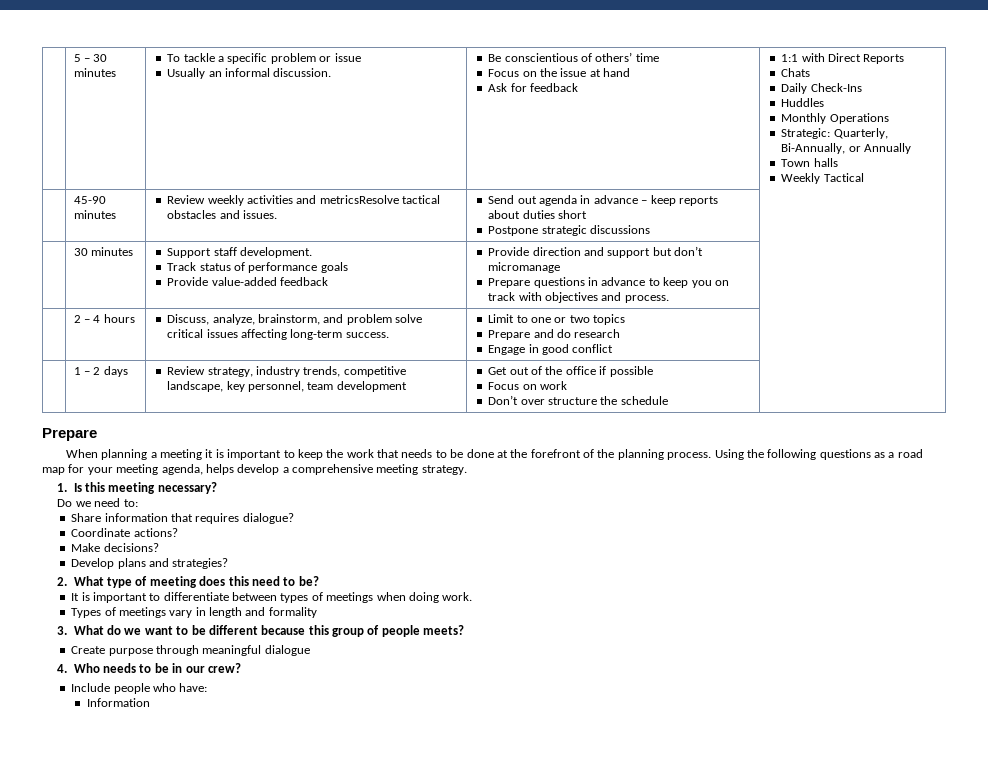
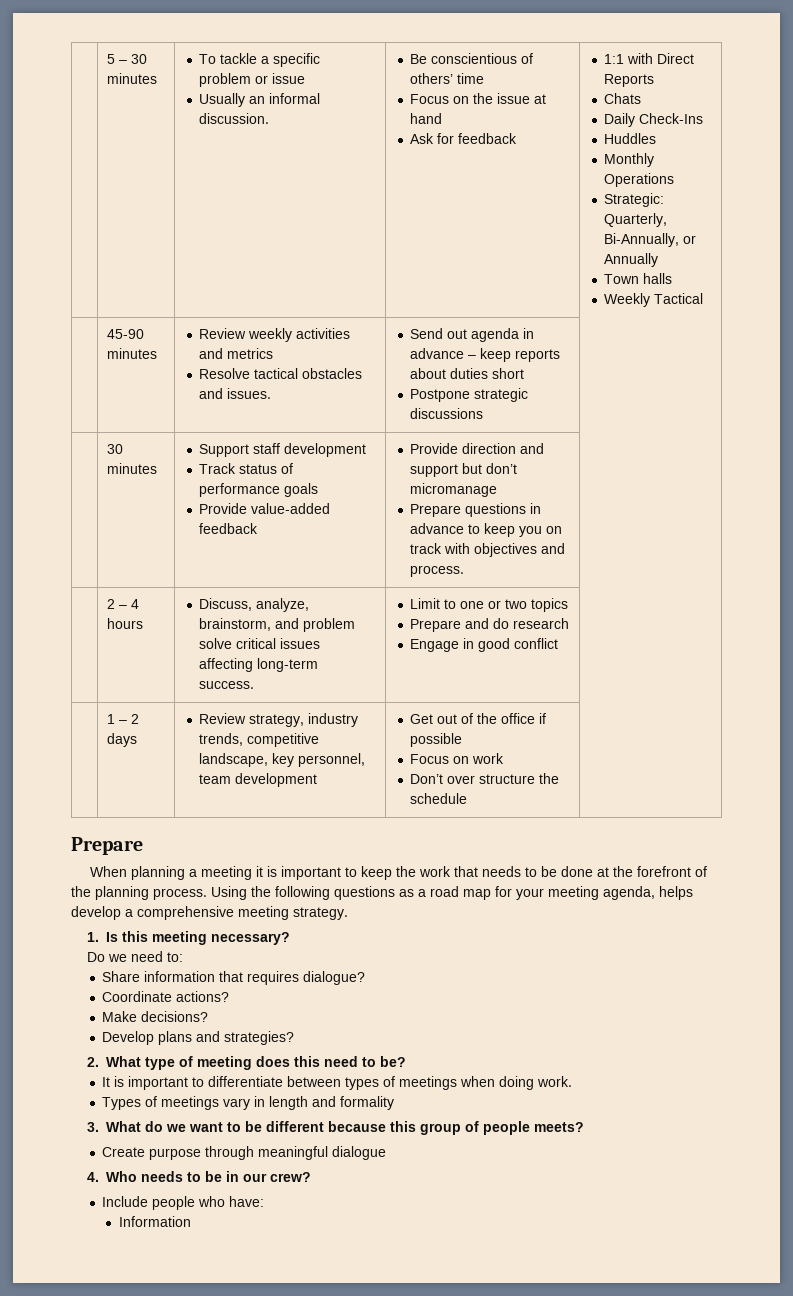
[319,195,399,204] metricsResolve -> [227,348,274,359] [199,368,251,379] metrics // Resolve
[240,247,313,258] development. -> [284,443,367,457] development

